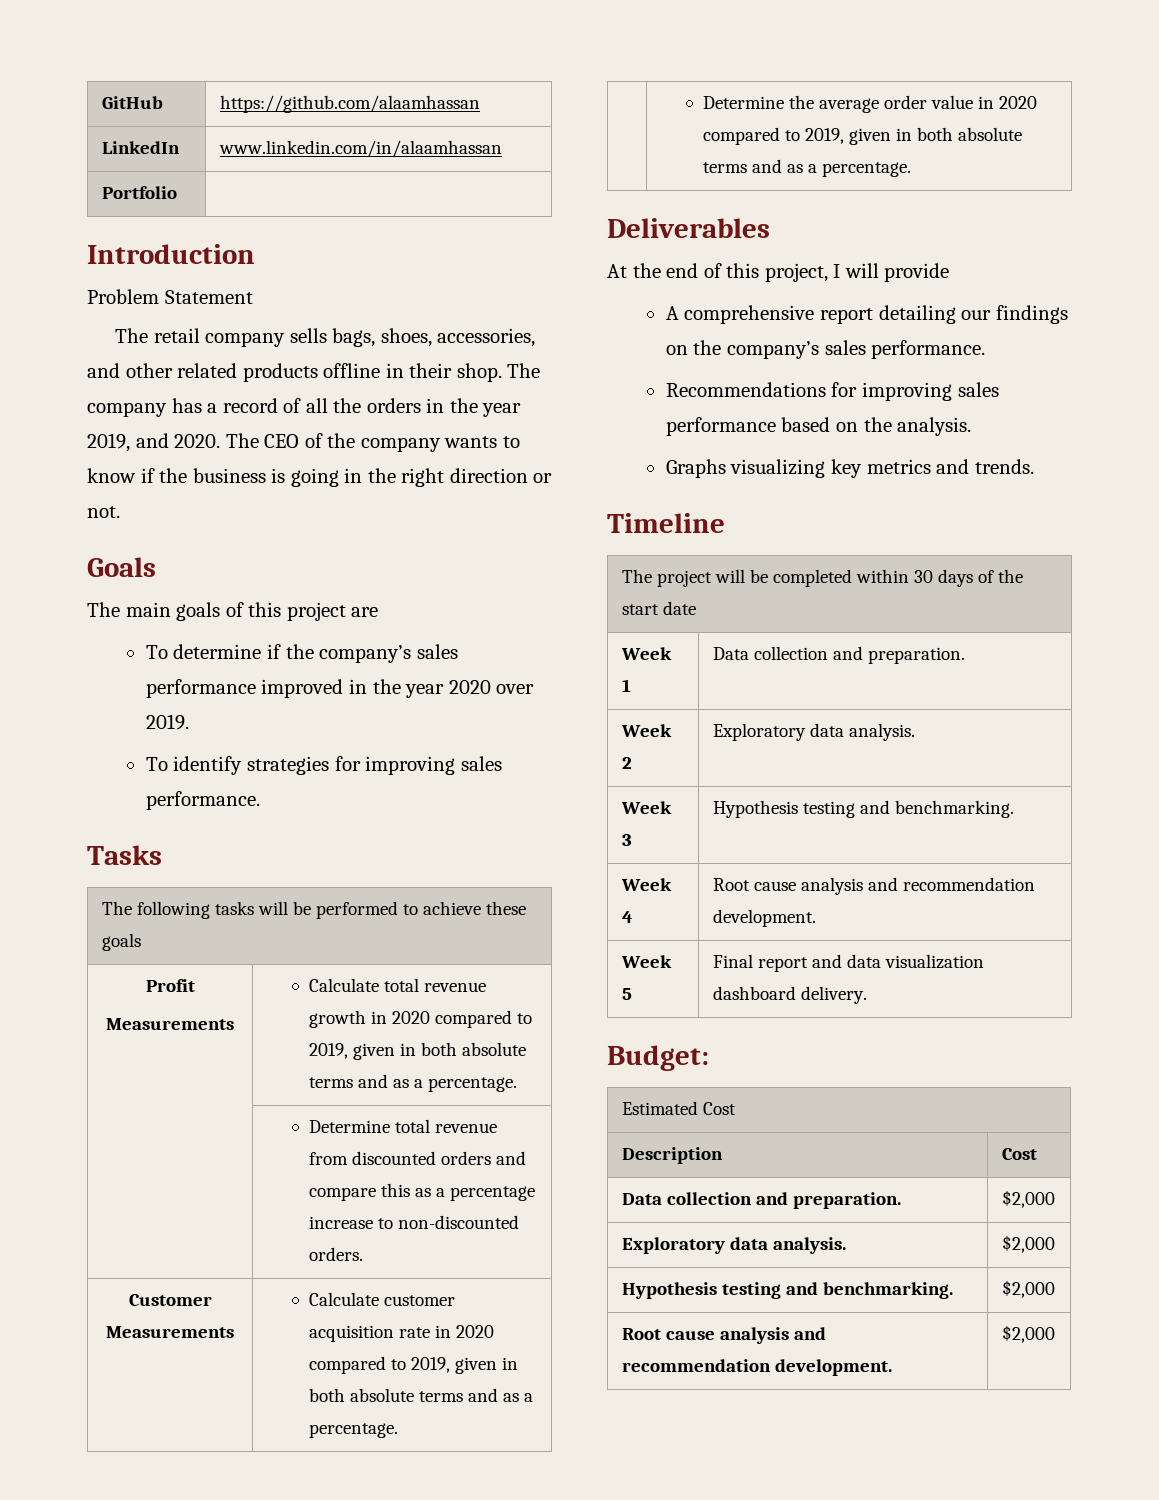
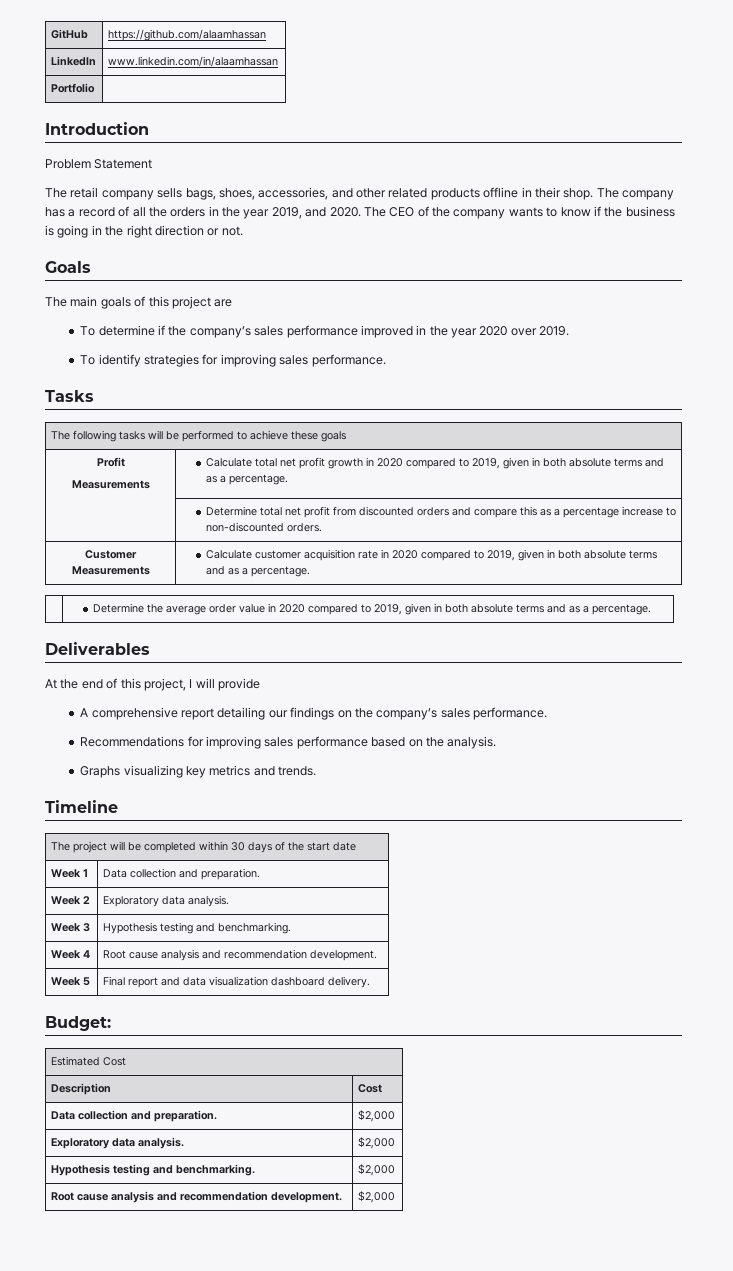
[423,982,486,992] revenue -> [279,457,325,469] net profit
[434,1123,497,1133] revenue -> [284,506,330,518] net profit

